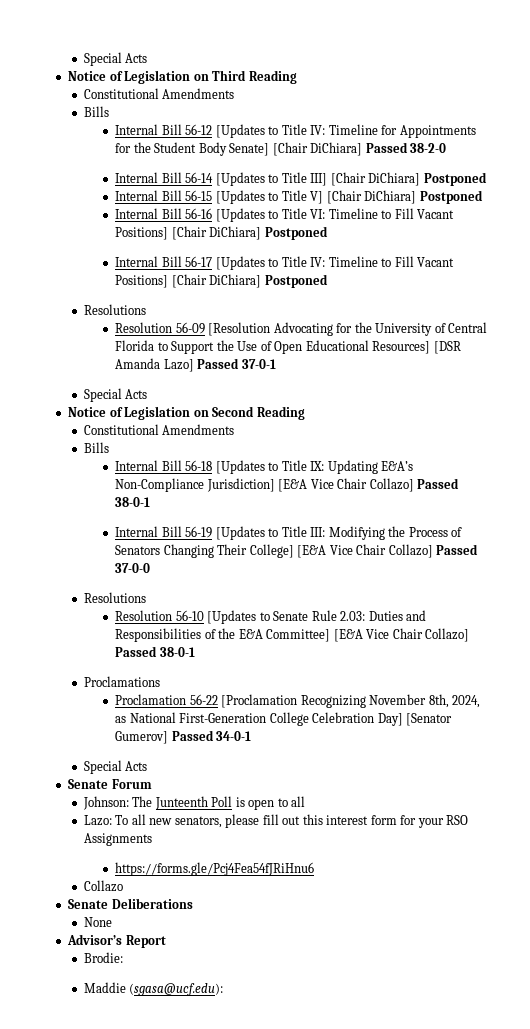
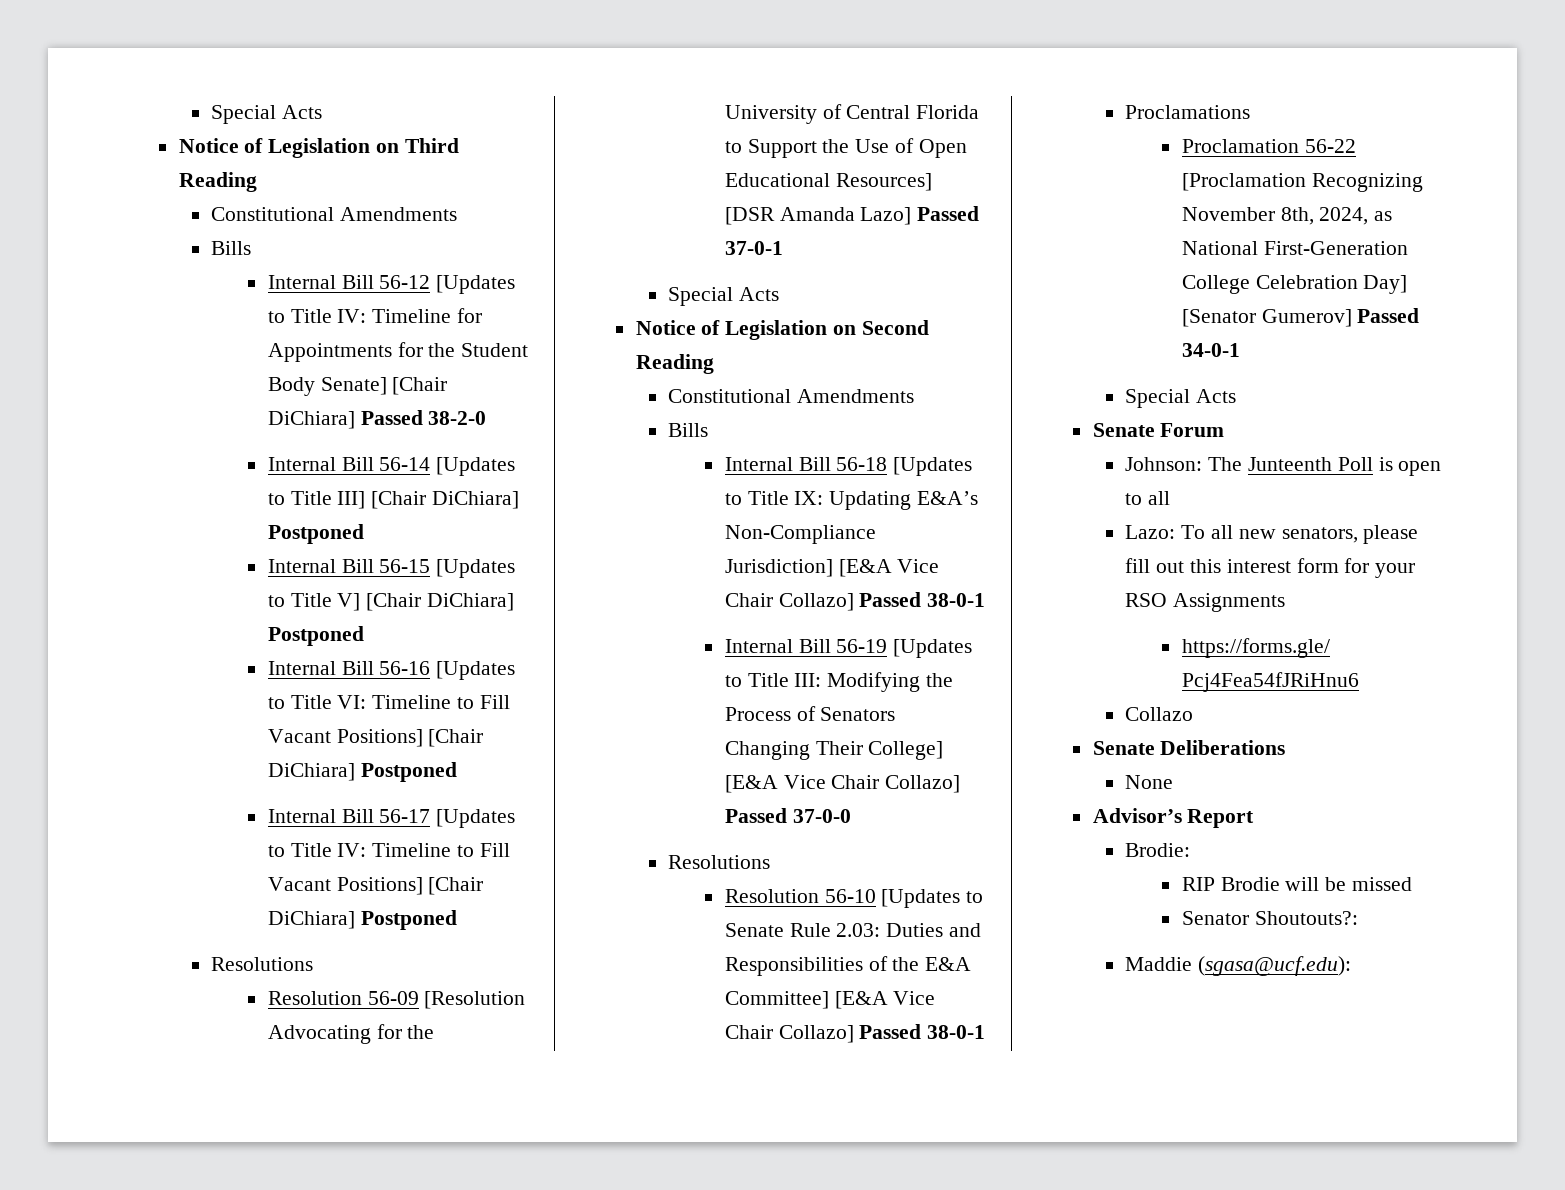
(123, 957) none -> [1181,877,1412,891] [1181,911,1358,925] // RIP Brodie will be missed // Senator Shoutouts?:

